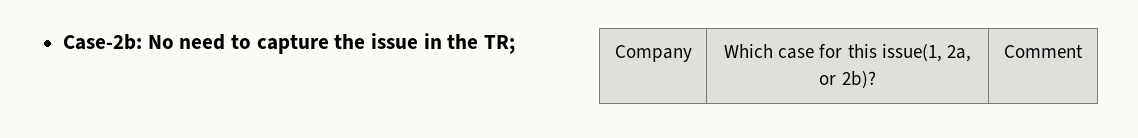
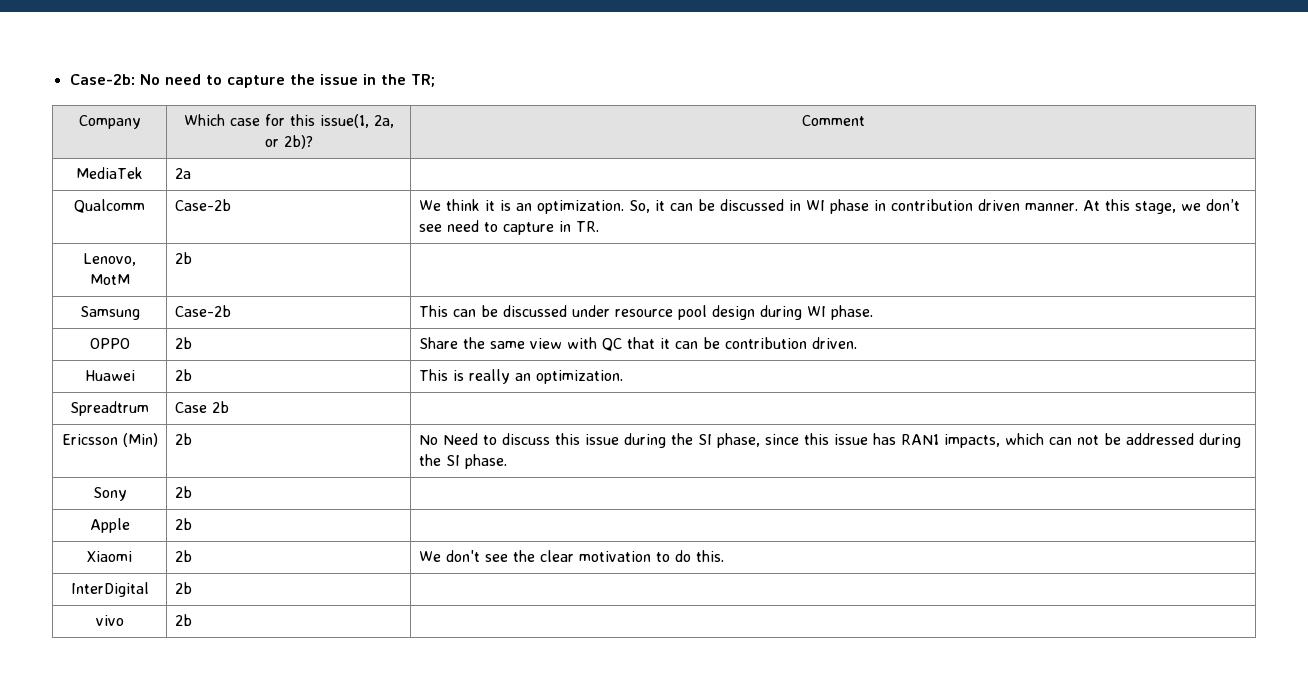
(1083, 51) none -> [76,167,144,179] [175,168,192,179] [74,199,145,213] [175,199,232,211] [419,199,1241,214] [419,220,600,235] [83,253,136,266] [89,274,130,285] [175,252,193,264] [79,306,140,320] [175,305,232,317] [419,305,874,320] [89,338,130,349] [175,337,193,349] [419,337,858,351] [84,370,135,381] [175,369,193,381] [419,369,624,384] [70,401,149,416] [175,401,230,413] [61,433,158,447] [175,433,193,445] [419,433,1242,448] [419,454,508,469] [92,487,127,501] [175,486,193,498] [89,518,130,533] [175,518,193,530] [87,551,132,562] [175,550,193,562] [419,550,725,562] [70,582,149,597] [175,582,193,594] [95,615,124,626] [175,614,193,626] // MediaTek | 2a | // Qualcomm | Case-2b | We think it is an optimization. So, it can be discussed in WI phase in contribution driven manner. At this stage, we don’t see need to capture in TR. // Lenovo, MotM | 2b | // Samsung | Case-2b | This can be discussed under resource pool design during WI phase. // OPPO | 2b | Share the same view with QC that it can be contribution driven. // Huawei | 2b | This is really an optimization. // Spreadtrum | Case 2b | // Ericsson (Min) | 2b | No Need to discuss this issue during the SI phase, since this issue has RAN1 impacts, which can not be addressed during the SI phase. // Sony | 2b | // Apple | 2b | // Xiaomi | 2b | We don't see the clear motivation to do this. // InterDigital | 2b | // vivo | 2b |

